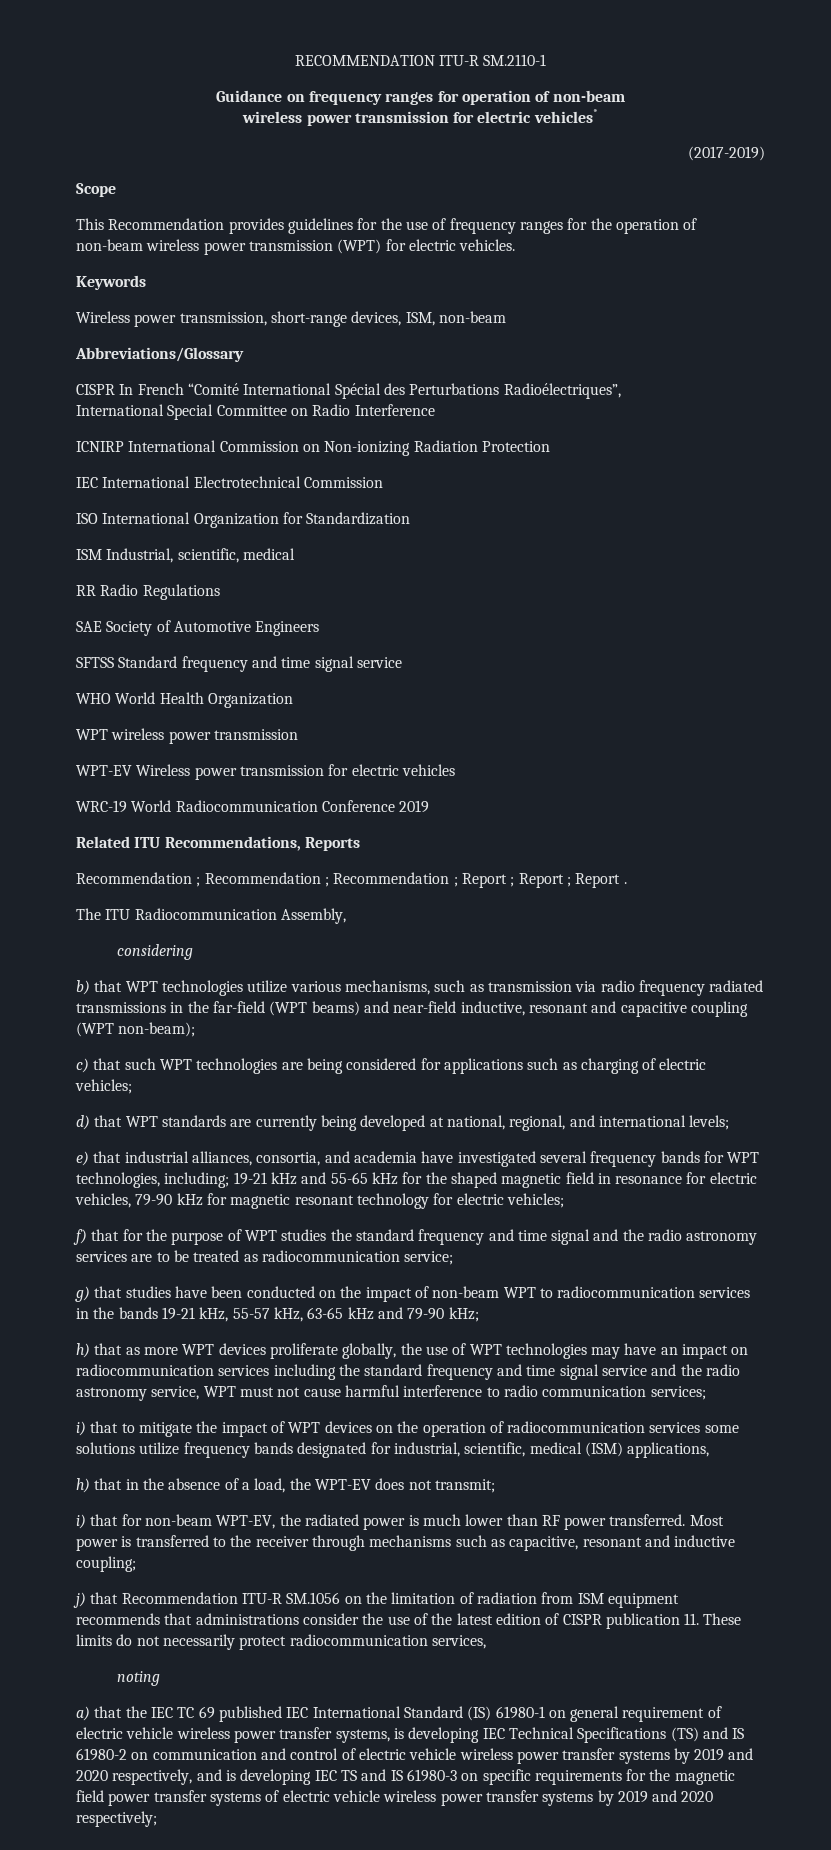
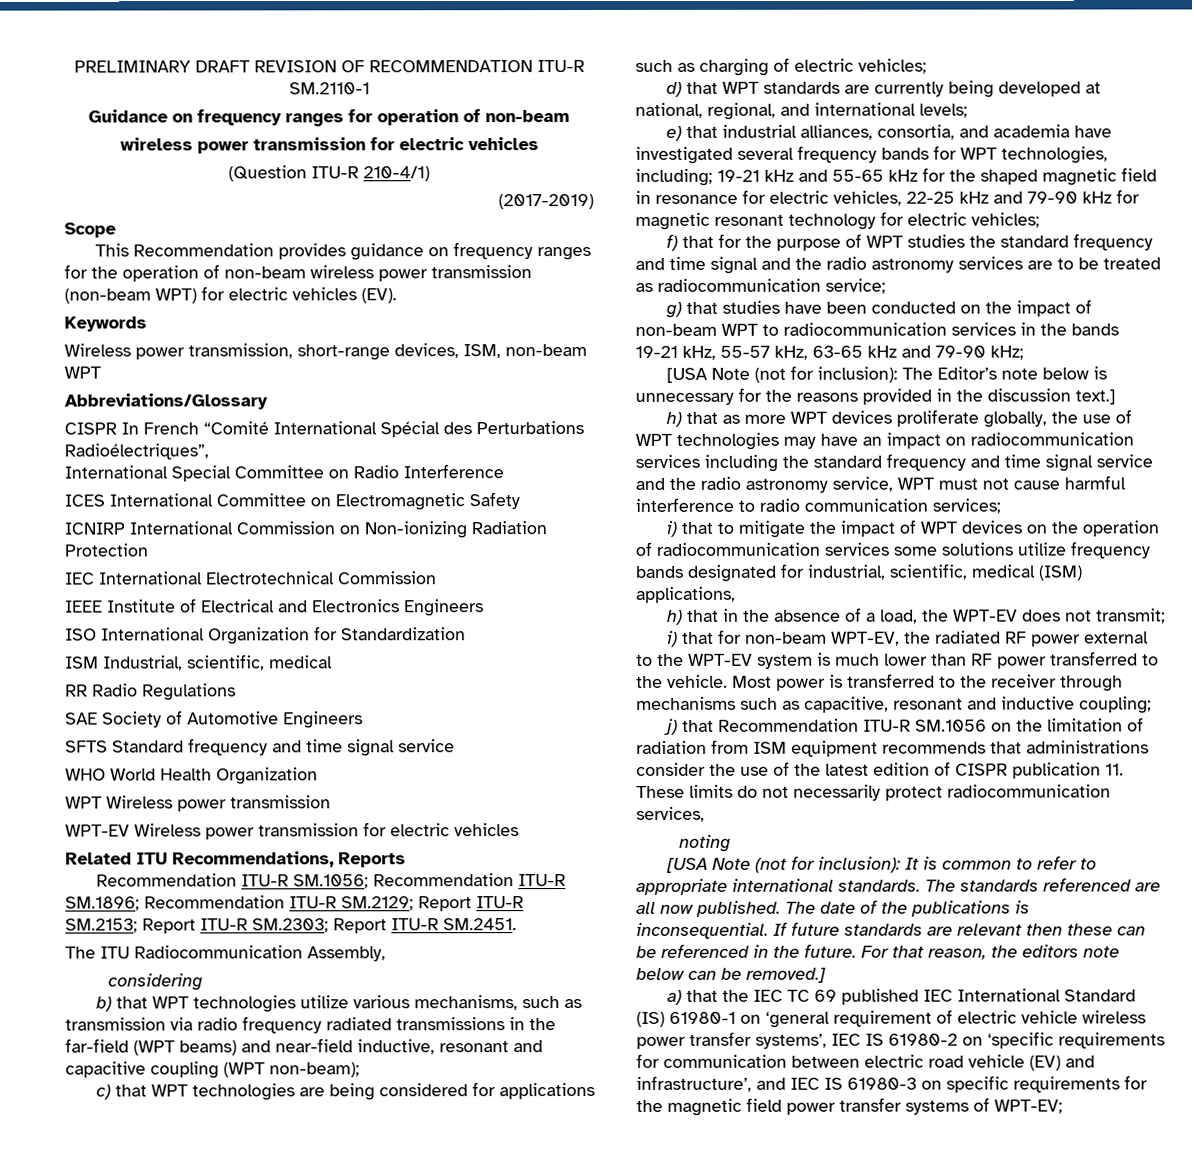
(294, 60) none -> [73,60,365,73] PRELIMINARY DRAFT REVISION OF
[533,109,598,123] vehicles* -> [467,137,539,151] [228,165,430,182] vehicles // (Question ITU-R 210-4/1)
[287,218,447,234] guidelines for the use of -> [349,243,449,261] guidance on
[337,239,516,254] (WPT) for electric vehicles. -> [64,286,397,304] (non-beam WPT) for electric vehicles (EV).
(506, 317) none -> [64,366,101,379] WPT
(435, 410) none -> [64,492,520,511] // ICES International Committee on Electromagnetic Safety
(383, 482) none -> [65,598,484,617] // IEEE Institute of Electrical and Electronics Engineers
[76,657,114,668] SFTSS -> [65,740,108,753] SFTS
[111,728,165,740] wireless -> [106,795,173,809] Wireless
[76,800,430,813] // WRC-19 World Radiocommunication Conference 2019 -> (519, 830) none
[196,872,627,888] ; Recommendation ; Recommendation ; Report ; Report ; Report . -> [240,873,566,889] [65,895,524,912] [65,918,517,934] ITU-R SM.1056; Recommendation ITU-R SM.1896; Recommendation ITU-R SM.2129; Report ITU-R SM.2153; Report ITU-R SM.2303; Report ITU-R SM.2451.
[124,1058,156,1070] such -> (147, 1090) none
(131, 1200) none -> [906,191,1023,204] 22-25 kHz and
(479, 1314) none -> [665,365,1107,383] [635,387,1116,405] // [USA Note (not for inclusion): The Editor’s note below is unnecessary for the reasons provided in the discussion text.]
[363,1517,406,1530] power -> [1004,631,1149,647] [636,653,813,669] RF power external to the WPT-EV system
[609,1514,686,1526] transferred. -> [1050,651,1159,666] [636,674,728,688] transferred to the vehicle.
(160, 1678) none -> [665,855,1097,873] [636,877,1161,895] [636,899,1030,917] [636,921,1146,939] [636,943,1120,960] [636,967,826,983] // [USA Note (not for inclusion): It is common to refer to appropriate international standards. The standards referenced are all now published. The date of the publications is inconsequential. If future standards are relevant then these can be referenced in the future. For that reason, the editors note below can be removed.]
[570,1706,620,1722] general -> [765,1011,830,1028] ‘general
[335,1727,745,1743] [76,1748,754,1764] [76,1769,387,1785] systems, is developing IEC Technical Specifications (TS) and IS 61980-2 on communication and control of electric vehicle wireless power transfer systems by 2019 and 2020 respectively, and is developing IEC TS and -> [755,1031,1165,1049] [636,1053,1095,1071] [636,1075,820,1092] systems’, IEC IS 61980-2 on ‘specific requirements for communication between electric road vehicle (EV) and infrastructure’, and IEC
[282,1790,714,1806] [76,1811,157,1827] electric vehicle wireless power transfer systems by 2019 and 2020 respectively; -> [994,1099,1063,1114] WPT-EV;

